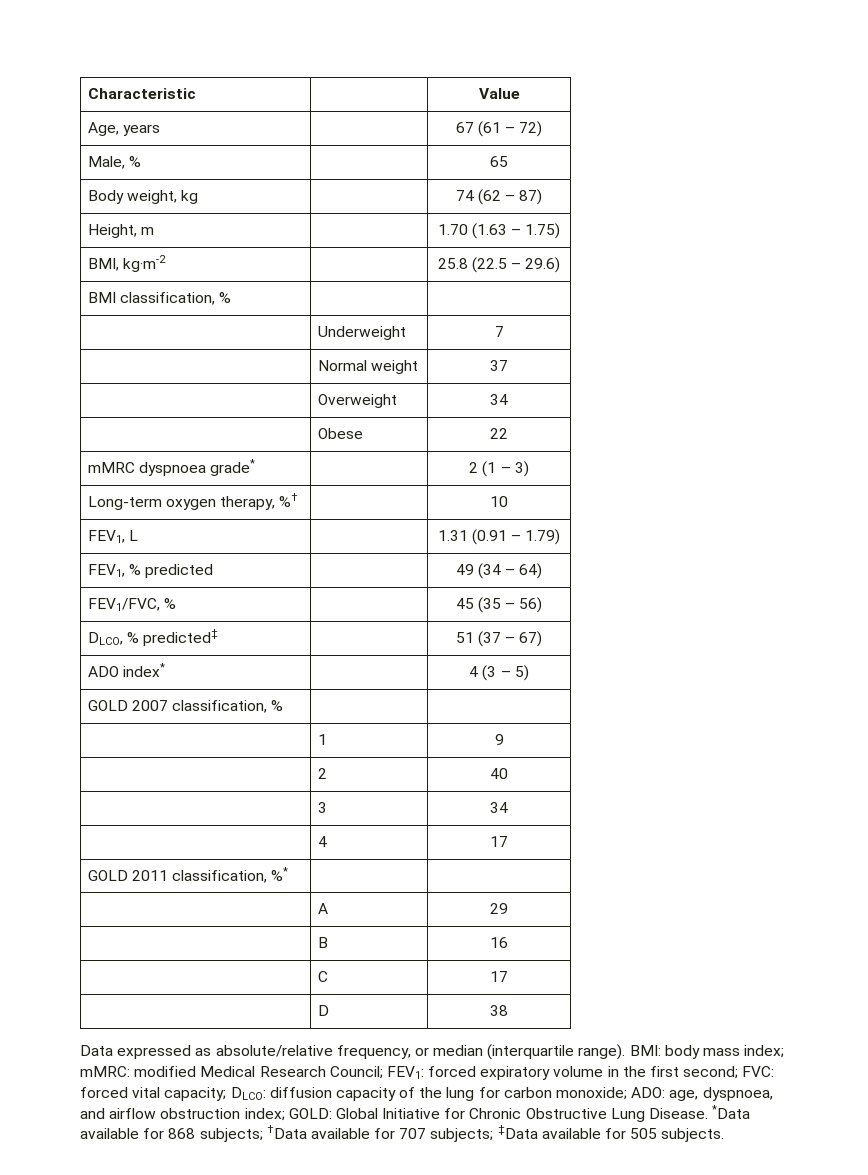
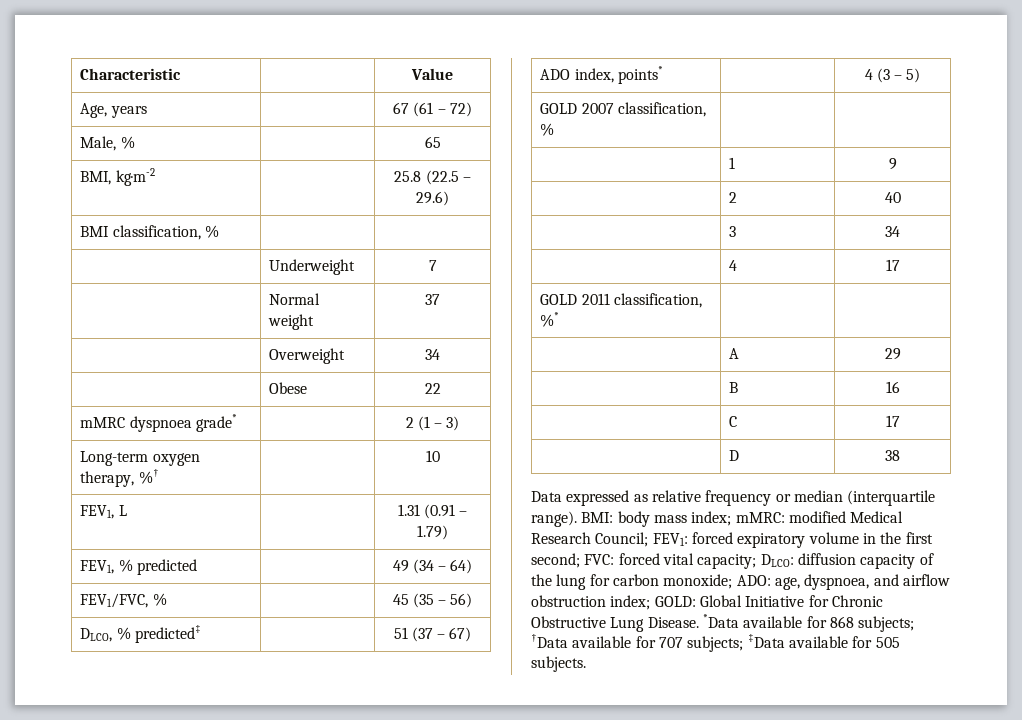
[87,190,198,204] [455,189,543,205] [87,224,154,238] [437,223,561,239] // Body weight, kg | | 74 (62 – 87) // Height, m | | 1.70 (1.63 – 1.75) -> (441, 142) none
[122,663,165,677] index* -> [574,66,663,84] index, points*
[215,1045,411,1059] absolute/relative frequency, -> [651,490,772,506] relative frequency

